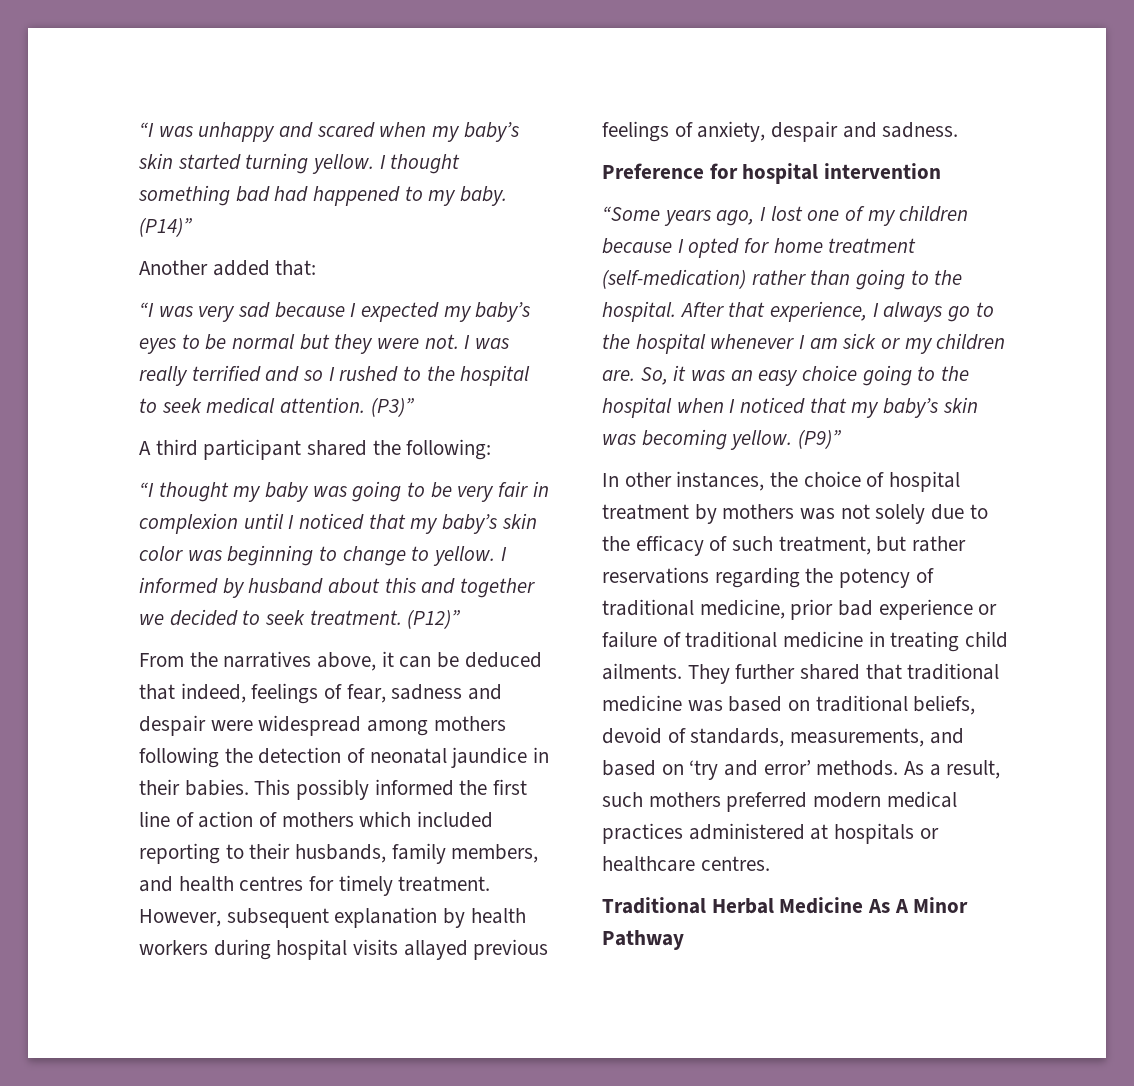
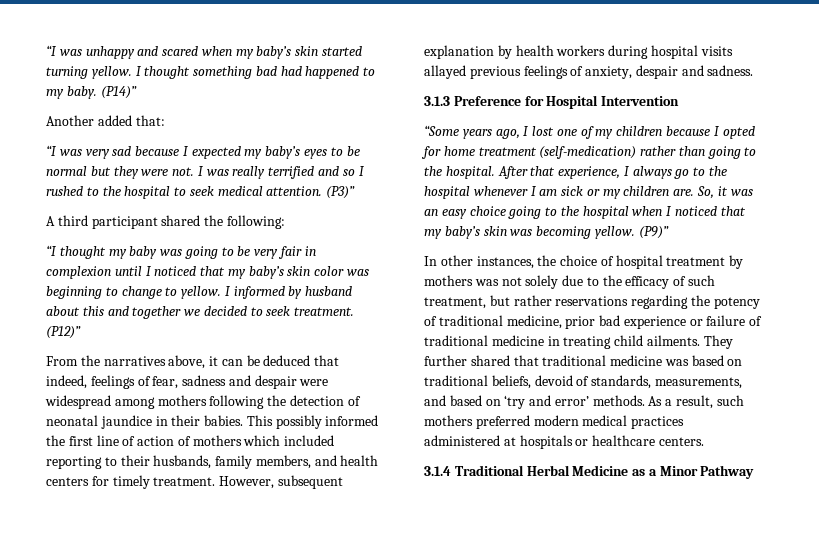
[239,876,304,891] centres -> [46,477,89,486] centers
(959, 130) none -> [424,96,450,106] 3.1.3
[742,163,942,184] hospital intervention -> [546,95,680,109] Hospital Intervention
[700,856,770,871] centres. // -> [658,437,704,446] [424,466,451,476] centers. // 3.1.4
[868,899,909,913] As A -> [632,469,657,476] as a

